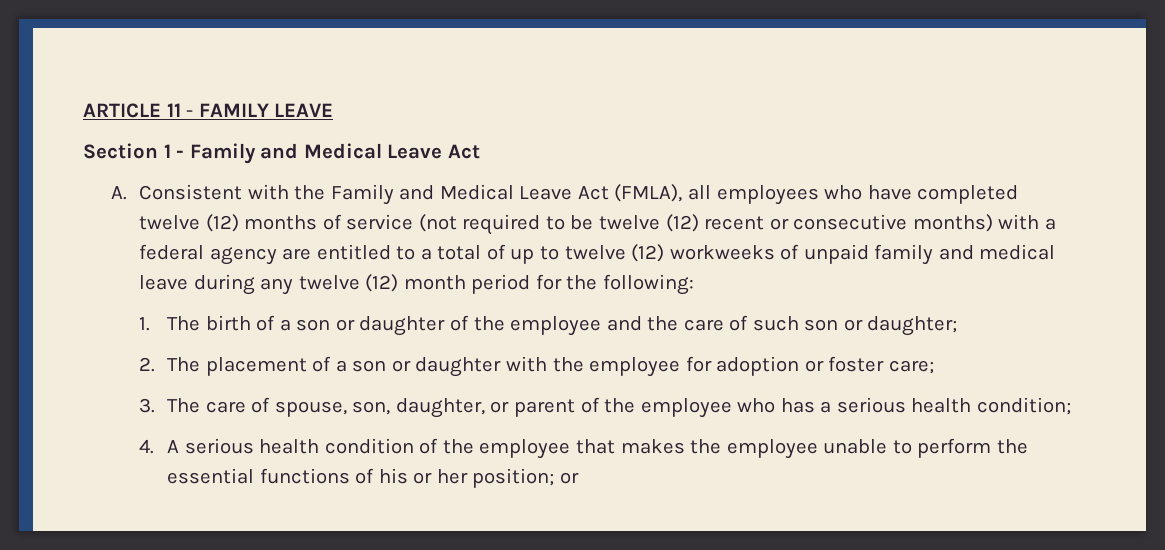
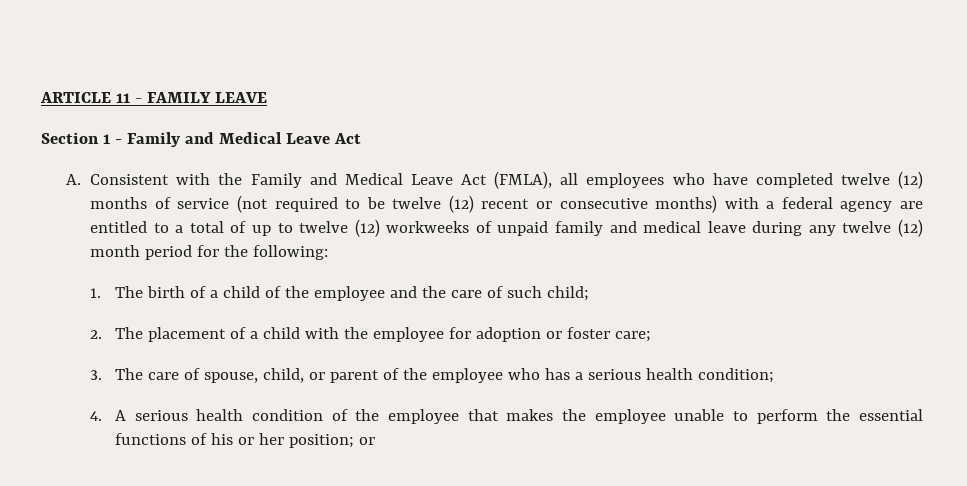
[296,316,446,336] son or daughter -> [222,286,260,298] child
[804,316,958,336] son or daughter; -> [546,286,589,301] child;
[352,357,502,377] son or daughter -> [262,327,300,339] child
[352,398,485,418] son, daughter, -> [262,368,304,383] child,

